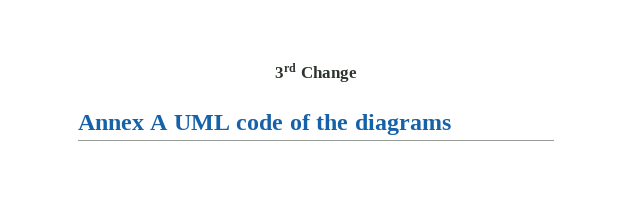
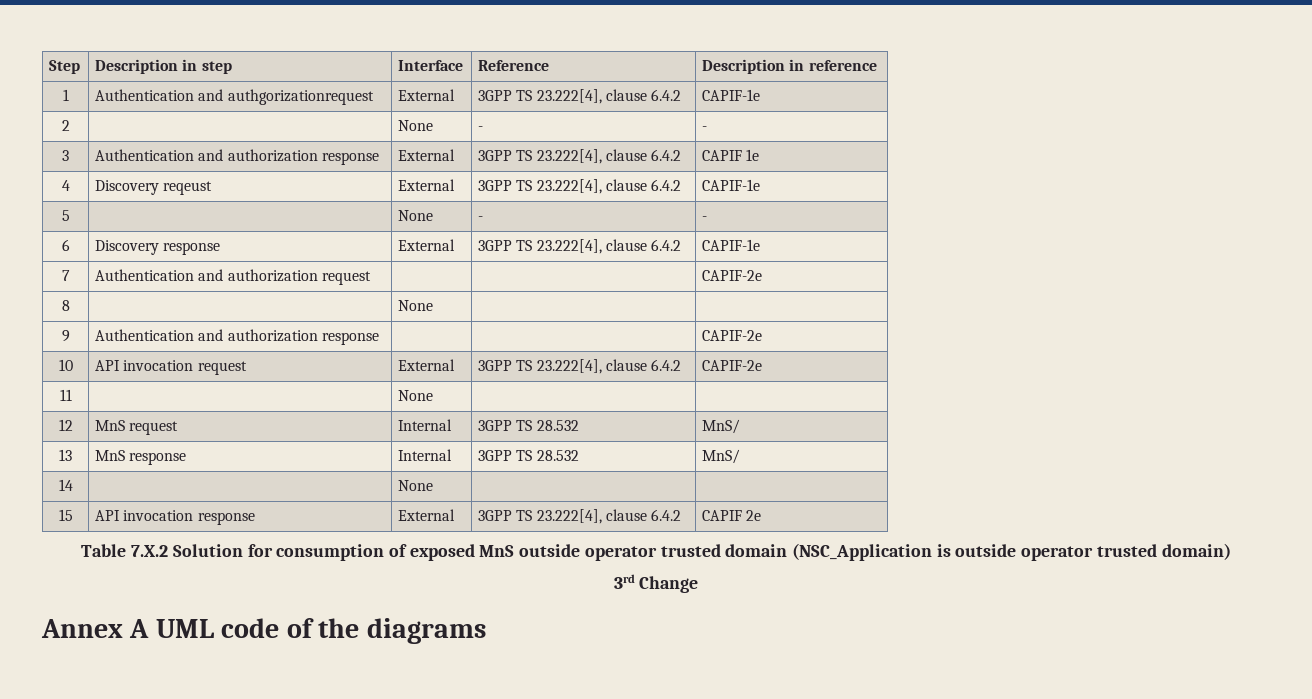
(275, 70) none -> [49,60,81,74] [95,59,232,74] [398,60,464,71] [478,60,550,71] [702,59,877,74] [62,89,69,101] [95,89,374,105] [398,89,456,101] [478,89,682,104] [702,89,761,101] [61,120,70,131] [398,120,434,131] [478,126,484,131] [702,126,708,131] [62,150,69,161] [95,149,380,165] [398,149,456,161] [478,149,682,164] [702,149,760,161] [61,180,70,191] [95,180,213,195] [398,179,456,191] [478,179,682,194] [702,179,761,191] [61,210,70,221] [398,210,434,221] [478,216,484,221] [702,216,708,221] [61,239,70,251] [95,240,221,255] [398,239,456,251] [478,239,682,254] [702,239,761,251] [61,270,70,281] [95,269,372,285] [702,270,763,281] [61,300,70,311] [398,300,434,311] [61,330,70,342] [95,329,380,345] [702,330,763,341] [58,359,73,371] [95,360,247,375] [398,359,456,371] [478,359,682,374] [702,360,763,371] [59,389,72,401] [398,390,434,401] [58,419,73,431] [95,420,179,435] [398,419,453,431] [478,420,579,431] [702,419,741,434] [59,449,72,461] [95,450,187,465] [398,449,453,461] [478,450,579,461] [702,449,741,464] [58,479,73,491] [398,480,434,491] [58,509,73,521] [95,510,255,525] [398,509,456,521] [478,509,682,524] [702,510,762,521] [81,543,1231,561] Step | Description in step | Interface | Reference | Description in reference // 1 | Authentication and authgorizationrequest | External | 3GPP TS 23.222[4], clause 6.4.2 | CAPIF-1e // 2 | | None | - | - // 3 | Authentication and authorization response | External | 3GPP TS 23.222[4], clause 6.4.2 | CAPIF 1e // 4 | Discovery reqeust | External | 3GPP TS 23.222[4], clause 6.4.2 | CAPIF-1e // 5 | | None | - | - // 6 | Discovery response | External | 3GPP TS 23.222[4], clause 6.4.2 | CAPIF-1e // 7 | Authentication and authorization request | | | CAPIF-2e // 8 | | None | | // 9 | Authentication and authorization response | | | CAPIF-2e // 10 | API invocation request | External | 3GPP TS 23.222[4], clause 6.4.2 | CAPIF-2e // 11 | | None | | // 12 | MnS request | Internal | 3GPP TS 28.532 | MnS/ // 13 | MnS response | Internal | 3GPP TS 28.532 | MnS/ // 14 | | None | | // 15 | API invocation response | External | 3GPP TS 23.222[4], clause 6.4.2 | CAPIF 2e // Table 7.X.2 Solution for consumption of exposed MnS outside operator trusted domain (NSC_Application is outside operator trusted domain) //

